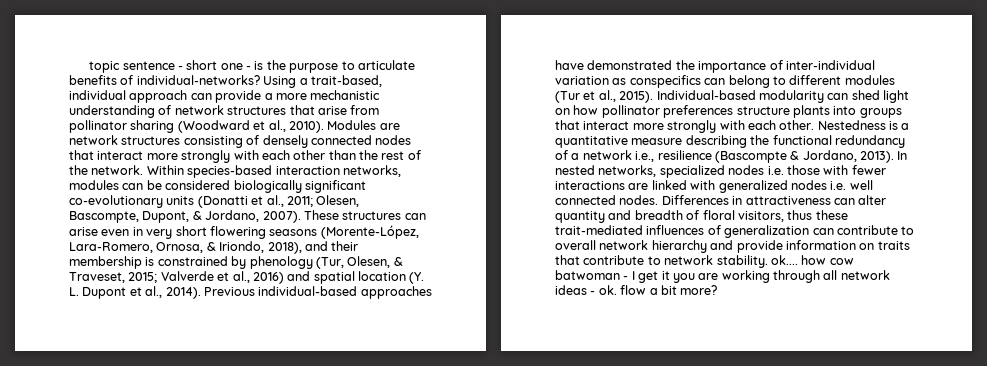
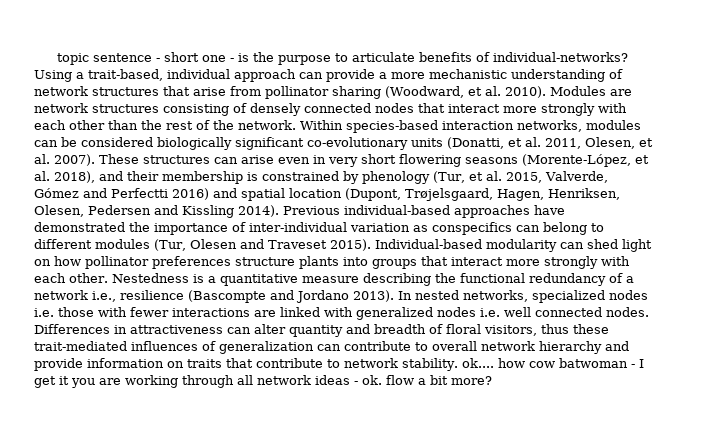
[177,120,286,133] (Woodward et al., -> [385,86,501,98] (Woodward, et al.
[197,195,360,208] [69,210,260,223] (Donatti et al., 2011; Olesen, Bascompte, Dupont, & Jordano, -> [447,137,653,149] [34,154,50,164] (Donatti, et al. 2011, Olesen, et al.
[69,241,265,253] Lara-Romero, Ornosa, & Iriondo, -> [635,155,649,164] [34,171,50,181] et al.
[347,256,403,268] [69,271,425,284] [69,286,163,299] Olesen, & Traveset, 2015; Valverde et al., 2016) and spatial location (Y. L. Dupont et al., -> [468,171,608,183] [34,188,620,201] [34,205,234,218] et al. 2015, Valverde, Gómez and Perfectti 2016) and spatial location (Dupont, Trøjelsgaard, Hagen, Henriksen, Olesen, Pedersen and Kissling
[555,90,616,103] (Tur et al., -> [154,239,327,251] (Tur, Olesen and Traveset
[790,150,857,162] & Jordano, -> [270,290,349,303] and Jordano

